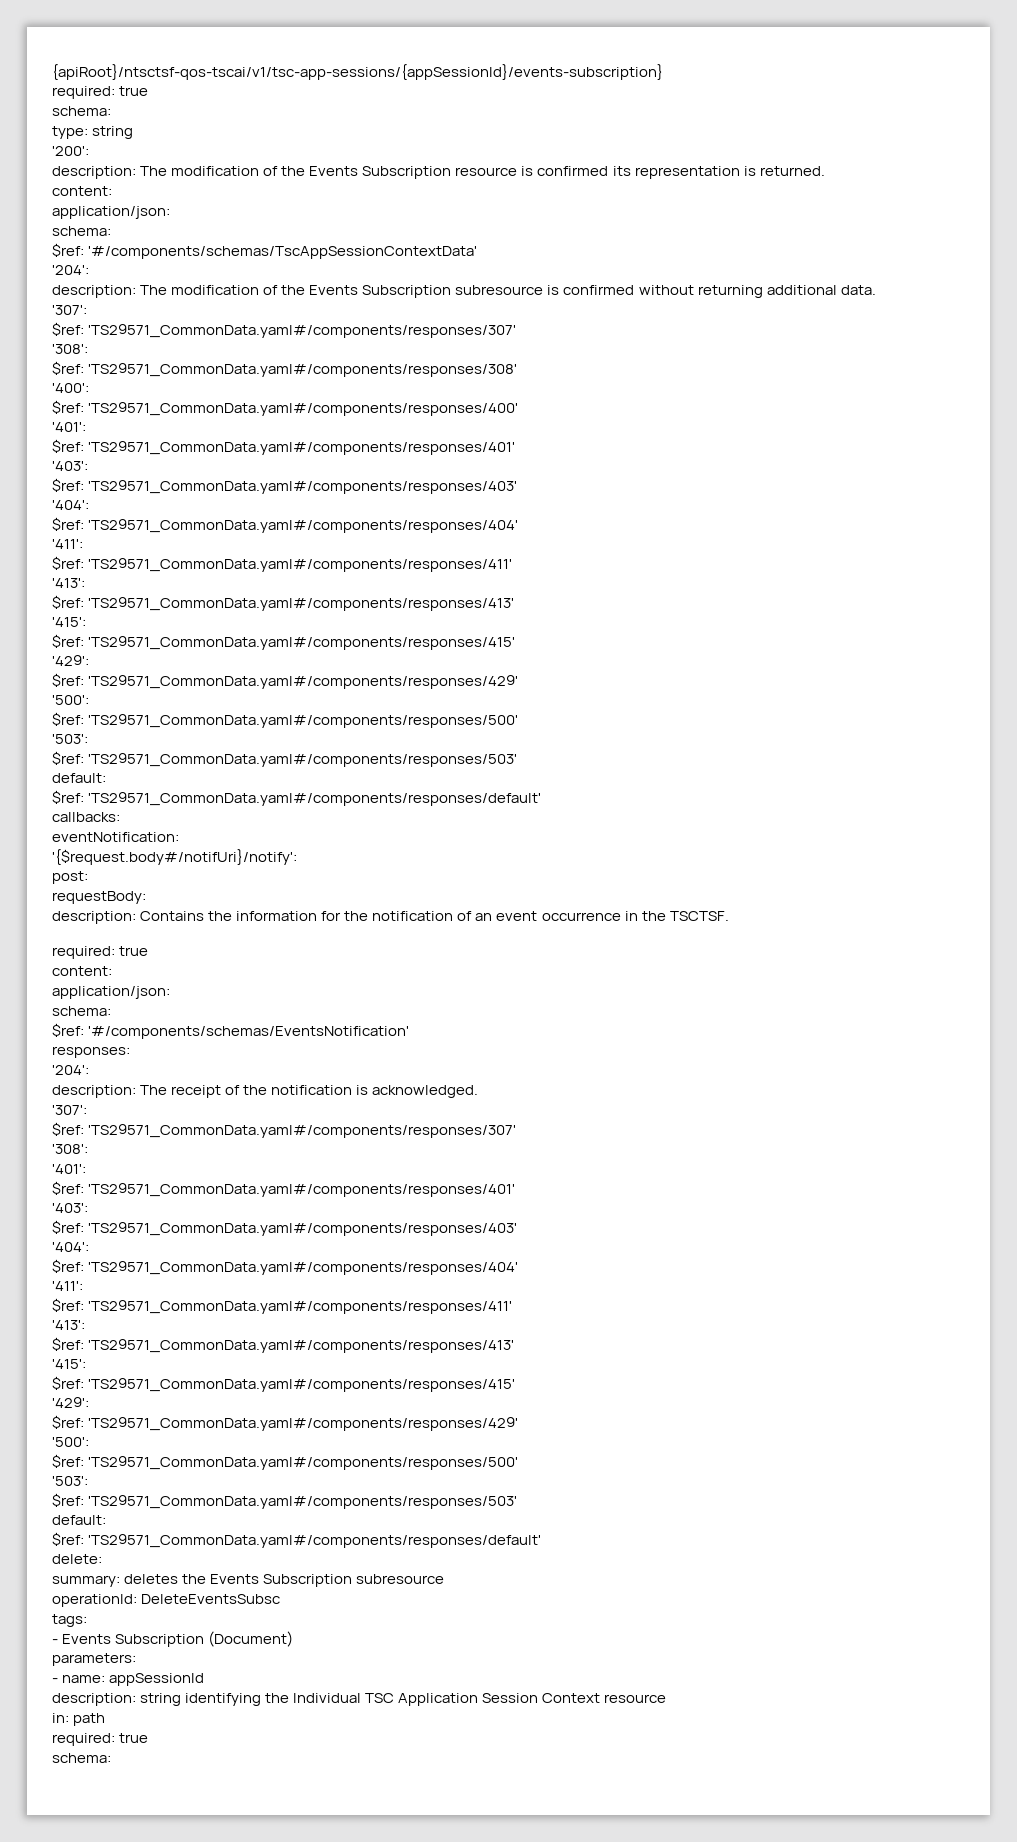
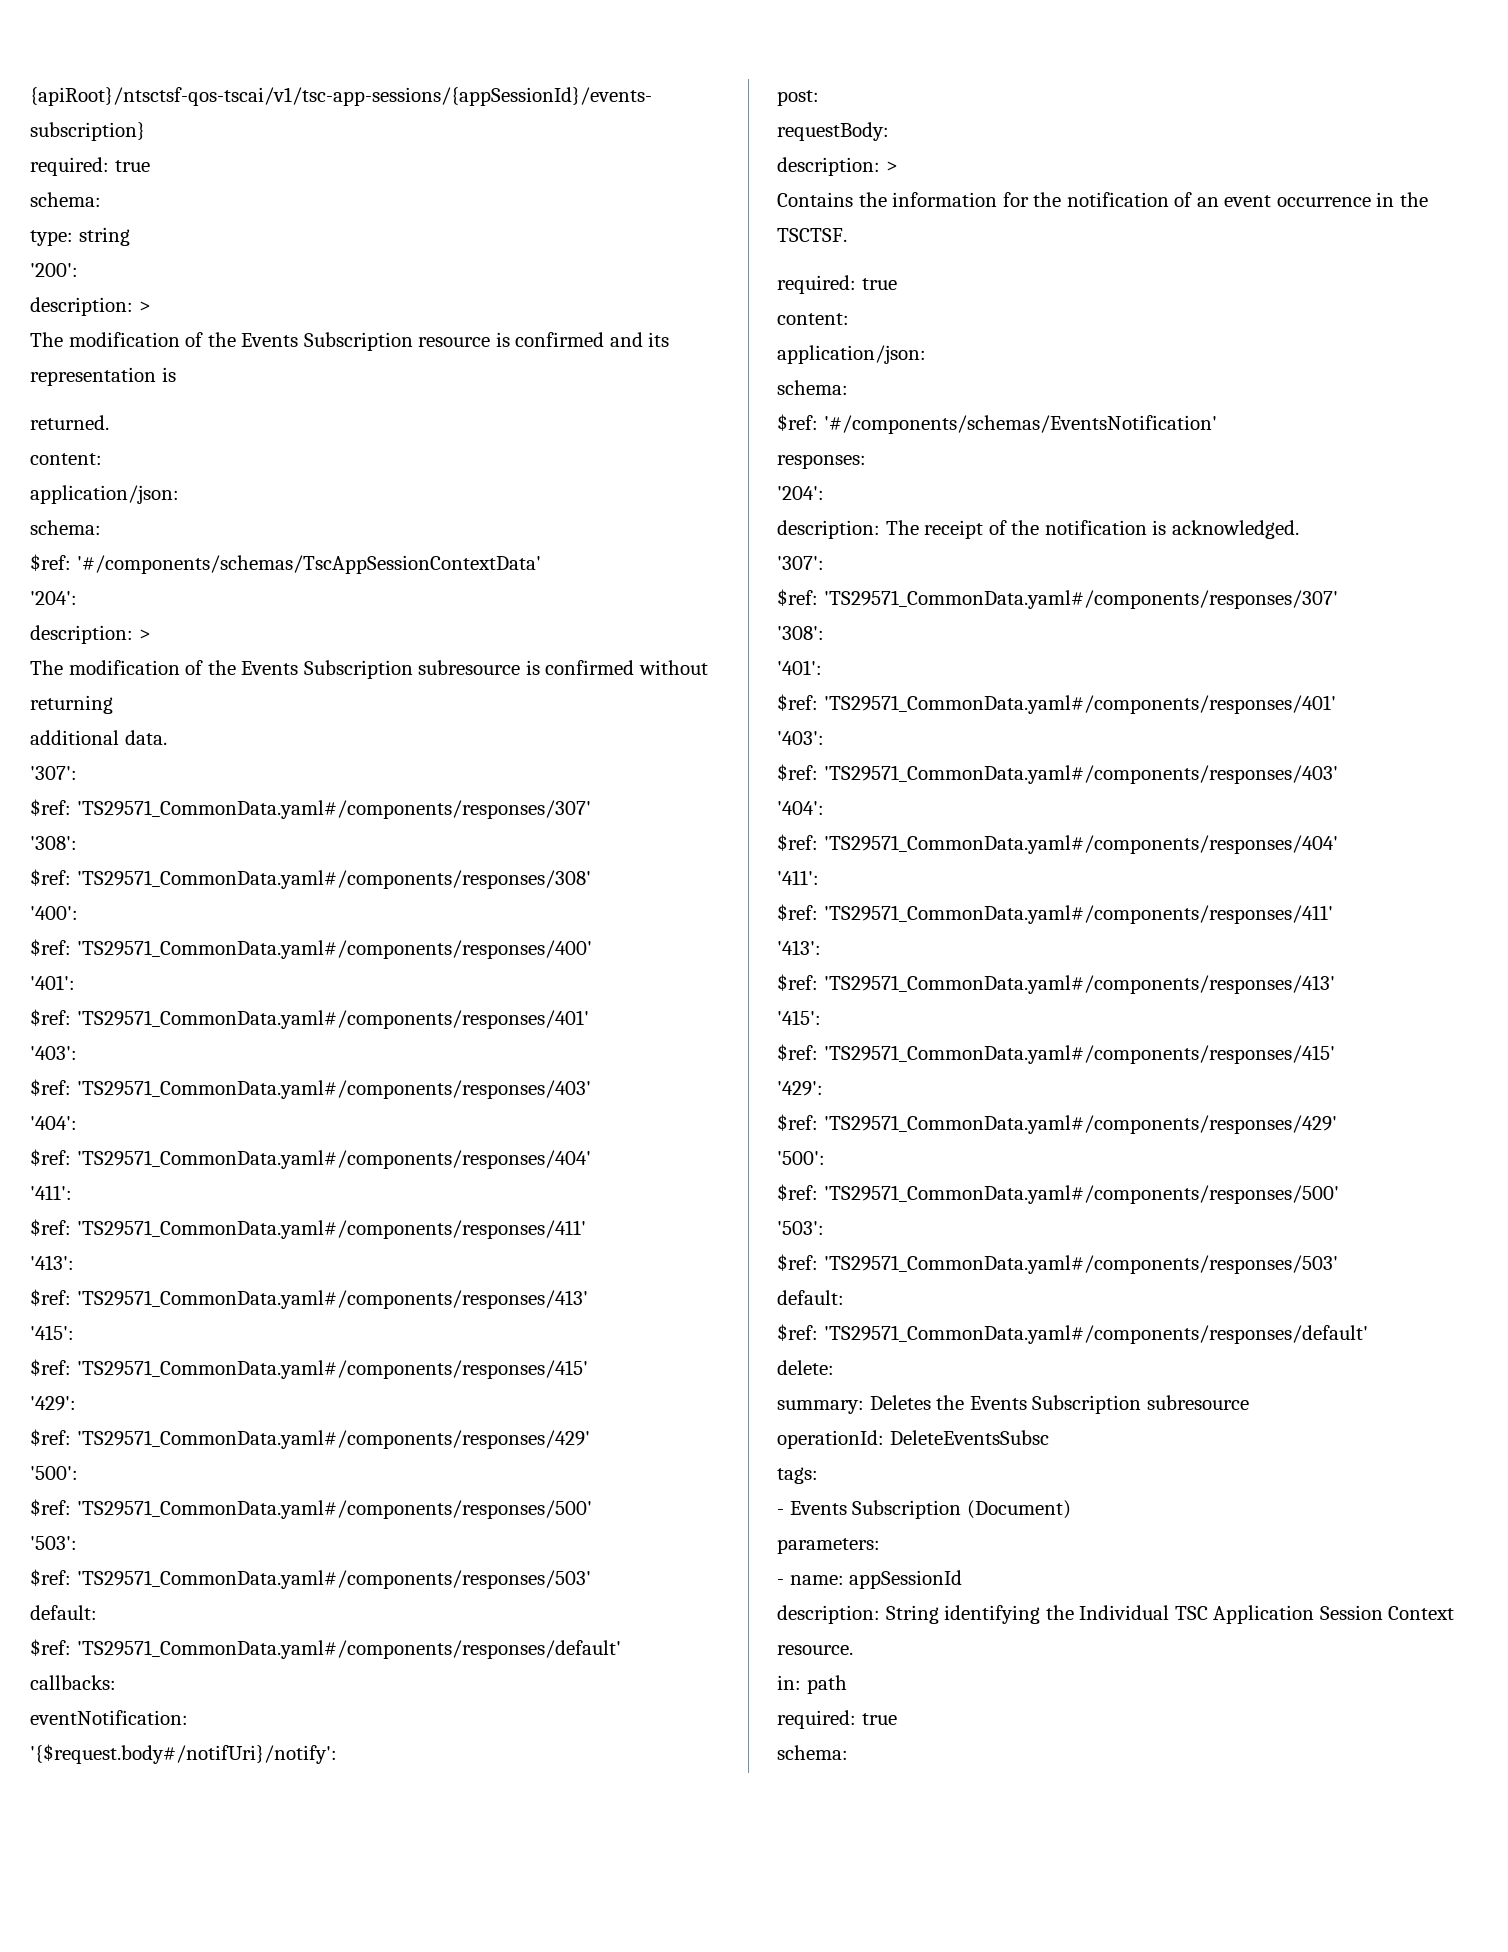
(136, 172) none -> [138,301,151,312] > //
(609, 171) none -> [609,332,643,347] and
(756, 171) none -> (176, 374) //
(136, 291) none -> [138,629,151,640] > //
(763, 291) none -> (113, 704) //
(136, 917) none -> [885,161,898,172] > //
[124,1574,179,1584] deletes -> [869,1395,931,1410] Deletes
[140,1693,182,1706] string -> [885,1605,939,1624] String
[604,1694,667,1703] resource -> [777,1645,853,1655] resource.

